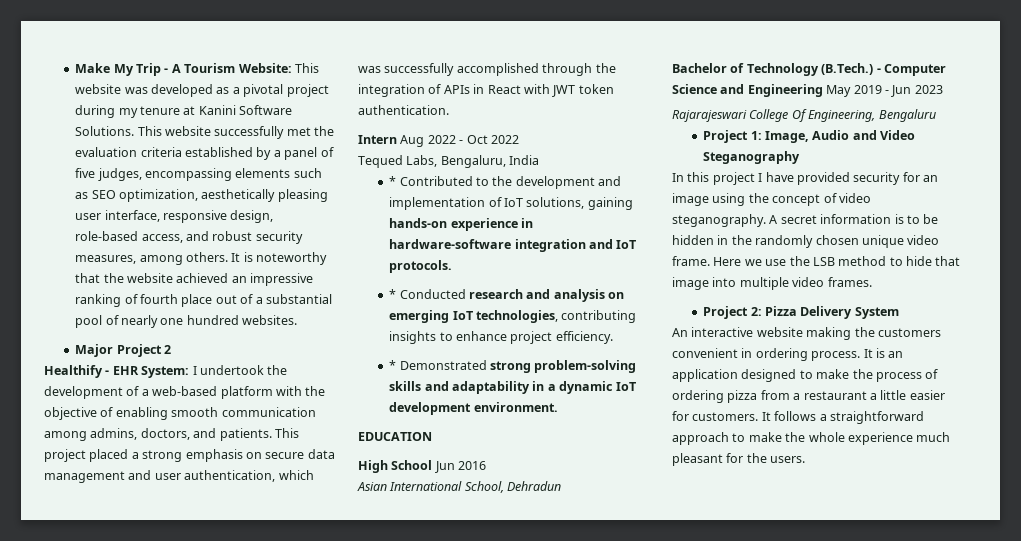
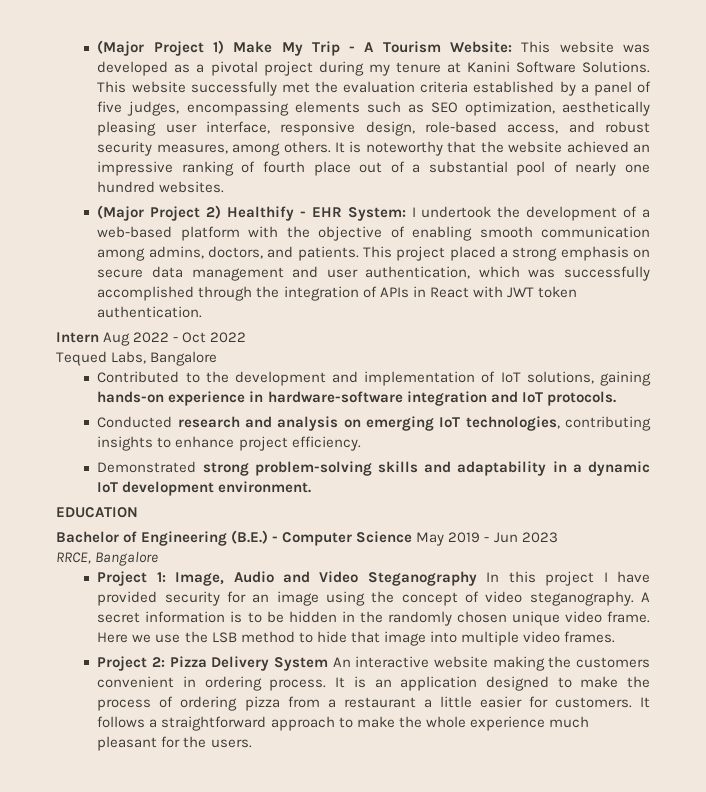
(75, 68) none -> [97,40,224,56] (Major Project 1)
[75,344,172,357] Major Project 2 // -> [97,205,222,221] (Major Project 2)
[440,155,540,168] [389,176,397,186] Bengaluru, India // * -> [150,351,218,366] Bangalore //
[389,289,397,299] * -> (616, 398) none
[389,360,397,370] * -> (361, 443) none
[358,460,487,473] [357,481,562,493] // High School Jun 2016 // Asian International School, Dehradun -> (138, 512) none
[746,63,874,76] Technology (B.Tech.) -> [141,530,269,546] Engineering (B.E.)
[720,84,823,97] and Engineering -> (413, 537) none
[672,109,936,122] Rajarajeswari College Of Engineering, Bengaluru -> [56,551,159,566] RRCE, Bangalore
(801, 157) // -> (477, 578) none
(899, 313) // -> (329, 664) none

